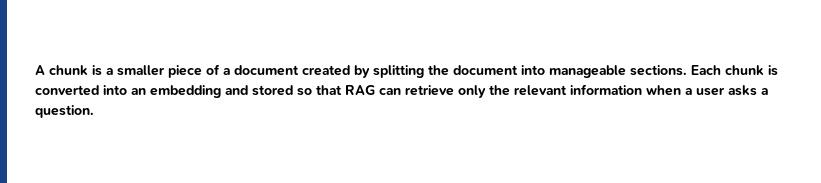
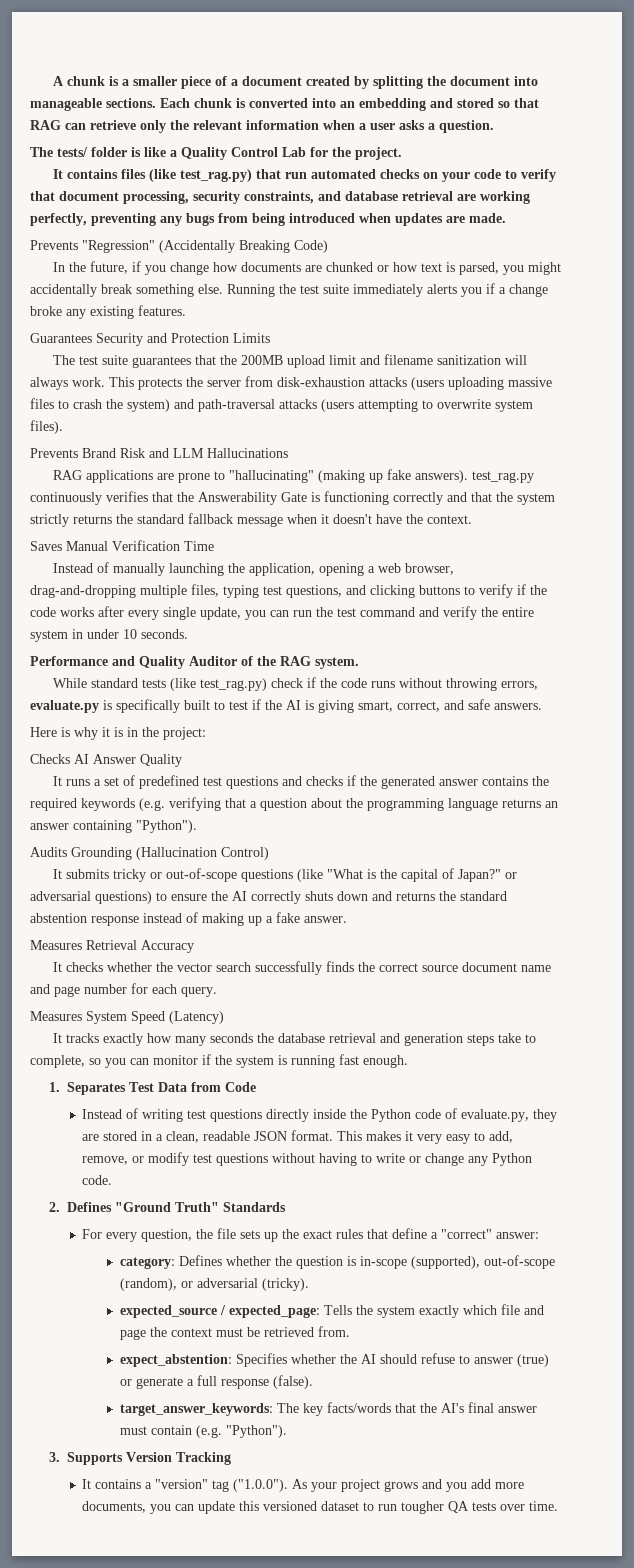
(94, 111) none -> [30,147,402,160] [52,169,556,182] [30,191,530,204] [30,213,506,226] [30,240,328,253] [52,261,561,275] [30,283,548,297] [30,305,186,319] [30,333,270,346] [52,354,527,368] [30,376,552,390] [30,398,533,412] [30,420,63,434] [30,448,288,458] [52,469,534,483] [30,491,555,505] [30,513,472,527] [30,540,214,551] [52,562,454,576] [30,584,547,598] [30,606,534,620] [30,629,188,642] [30,656,359,669] [52,677,538,691] [30,699,542,713] [30,727,206,740] [30,754,182,767] [52,775,549,789] [30,797,558,811] [30,820,197,833] [30,847,269,860] [52,868,517,882] [30,891,507,904] [30,912,347,926] [30,940,194,953] [52,961,551,975] [30,983,217,997] [30,1011,224,1024] [52,1033,536,1046] [30,1054,408,1068] [48,1082,257,1095] [82,1108,558,1122] [82,1130,514,1144] [82,1152,533,1166] [82,1175,113,1185] [48,1202,287,1212] [82,1228,540,1242] [119,1255,555,1269] [119,1278,309,1291] [119,1304,544,1318] [119,1326,350,1340] [119,1353,549,1367] [119,1375,313,1389] [119,1402,537,1416] [119,1425,287,1438] [48,1452,232,1465] [82,1479,525,1492] [82,1501,559,1514] // The tests/ folder is like a Quality Control Lab for the project. // It contains files (like test_rag.py) that run automated checks on your code to verify that document processing, security constraints, and database retrieval are working perfectly, preventing any bugs from being introduced when updates are made. // Prevents "Regression" (Accidentally Breaking Code) // In the future, if you change how documents are chunked or how text is parsed, you might accidentally break something else. Running the test suite immediately alerts you if a change broke any existing features. // Guarantees Security and Protection Limits // The test suite guarantees that the 200MB upload limit and filename sanitization will always work. This protects the server from disk-exhaustion attacks (users uploading massive files to crash the system) and path-traversal attacks (users attempting to overwrite system files). // Prevents Brand Risk and LLM Hallucinations // RAG applications are prone to "hallucinating" (making up fake answers). test_rag.py continuously verifies that the Answerability Gate is functioning correctly and that the system strictly returns the standard fallback message when it doesn't have the context. // Saves Manual Verification Time // Instead of manually launching the application, opening a web browser, drag-and-dropping multiple files, typing test questions, and clicking buttons to verify if the code works after every single update, you can run the test command and verify the entire system in under 10 seconds. // Performance and Quality Auditor of the RAG system. // While standard tests (like test_rag.py) check if the code runs without throwing errors, evaluate.py is specifically built to test if the AI is giving smart, correct, and safe answers. // Here is why it is in the project: // Checks AI Answer Quality // It runs a set of predefined test questions and checks if the generated answer contains the required keywords (e.g. verifying that a question about the programming language returns an answer containing "Python"). // Audits Grounding (Hallucination Control) // It submits tricky or out-of-scope questions (like "What is the capital of Japan?" or adversarial questions) to ensure the AI correctly shuts down and returns the standard abstention response instead of making up a fake answer. // Measures Retrieval Accuracy // It checks whether the vector search successfully finds the correct source document name and page number for each query. // Measures System Speed (Latency) // It tracks exactly how many seconds the database retrieval and generation steps take to complete, so you can monitor if the system is running fast enough. // 1. Separates Test Data from Code // Instead of writing test questions directly inside the Python code of evaluate.py, they are stored in a clean, readable JSON format. This makes it very easy to add, remove, or modify test questions without having to write or change any Python code. // 2. Defines "Ground Truth" Standards // For every question, the file sets up the exact rules that define a "correct" answer: // category: Defines whether the question is in-scope (supported), out-of-scope (random), or adversarial (tricky). // expected_source / expected_page: Tells the system exactly which file and page the context must be retrieved from. // expect_abstention: Specifies whether the AI should refuse to answer (true) or generate a full response (false). // target_answer_keywords: The key facts/words that the AI's final answer must contain (e.g. "Python"). // 3. Supports Version Tracking // It contains a "version" tag ("1.0.0"). As your project grows and you add more documents, you can update this versioned dataset to run tougher QA tests over time.

